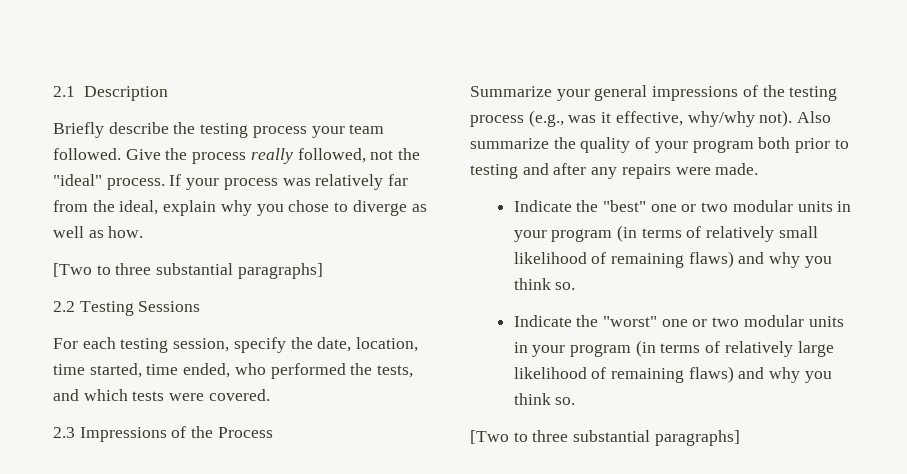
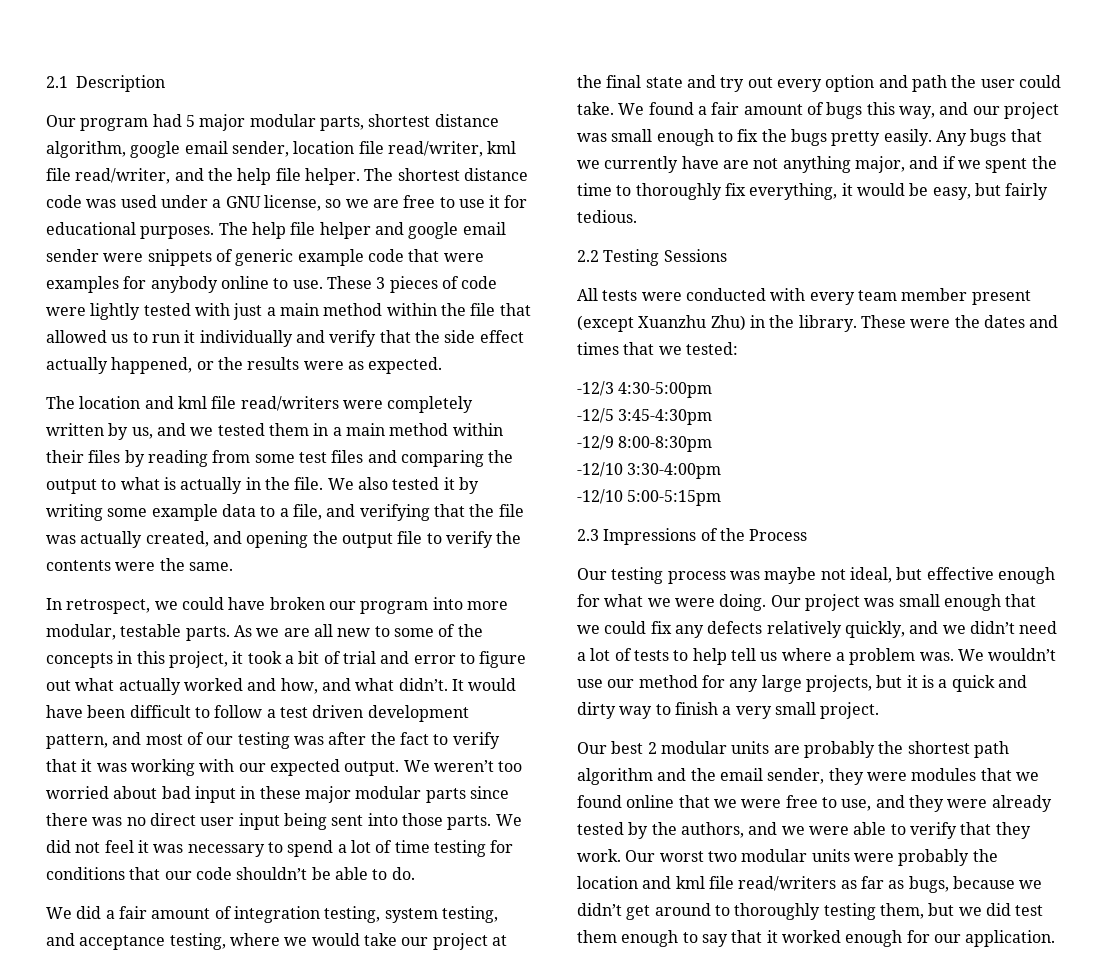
[53,122,385,138] [53,148,421,164] [53,174,409,190] [53,200,427,216] [53,226,144,238] [53,263,323,279] [53,301,201,316] [53,337,419,353] [53,363,414,379] [53,389,270,401] Briefly describe the testing process your team followed. Give the process really followed, not the "ideal" process. If your process was relatively far from the ideal, explain why you chose to diverge as well as how. // [Two to three substantial paragraphs] // 2.2 Testing Sessions // For each testing session, specify the date, location, time started, time ended, who performed the tests, and which tests were covered. -> [46,114,499,131] [46,141,517,158] [46,168,528,185] [46,195,528,211] [46,222,506,239] [46,249,484,266] [46,276,498,293] [46,303,531,320] [46,330,524,347] [46,357,443,374] [46,396,474,413] [46,423,503,440] [46,450,514,467] [46,477,479,494] [46,504,524,521] [46,531,522,548] [46,558,233,571] [46,597,508,614] [46,624,483,641] [46,651,527,668] [46,678,517,695] [46,705,469,722] [46,732,500,749] [46,759,523,776] [46,786,509,803] [46,813,522,830] [46,840,514,857] [46,867,415,880] [46,906,498,923] [46,933,507,950] [577,75,1061,92] [577,102,1059,119] [577,129,1042,146] [577,156,1057,173] [577,183,1049,200] [577,210,637,223] [577,249,727,266] [577,288,1031,305] [577,315,1059,332] [577,342,738,355] [577,381,713,398] [577,408,713,425] [577,435,713,452] [577,462,722,479] [577,489,722,506] Our program had 5 major modular parts, shortest distance algorithm, google email sender, location file read/writer, kml file read/writer, and the help file helper. The shortest distance code was used under a GNU license, so we are free to use it for educational purposes. The help file helper and google email sender were snippets of generic example code that were examples for anybody online to use. These 3 pieces of code were lightly tested with just a main method within the file that allowed us to run it individually and verify that the side effect actually happened, or the results were as expected. // The location and kml file read/writers were completely written by us, and we tested them in a main method within their files by reading from some test files and comparing the output to what is actually in the file. We also tested it by writing some example data to a file, and verifying that the file was actually created, and opening the output file to verify the contents were the same. // In retrospect, we could have broken our program into more modular, testable parts. As we are all new to some of the concepts in this project, it took a bit of trial and error to figure out what actually worked and how, and what didn’t. It would have been difficult to follow a test driven development pattern, and most of our testing was after the fact to verify that it was working with our expected output. We weren’t too worried about bad input in these major modular parts since there was no direct user input being sent into those parts. We did not feel it was necessary to spend a lot of time testing for conditions that our code shouldn’t be able to do. // We did a fair amount of integration testing, system testing, and acceptance testing, where we would take our project at the final state and try out every option and path the user could take. We found a fair amount of bugs this way, and our project was small enough to fix the bugs pretty easily. Any bugs that we currently have are not anything major, and if we spent the time to thoroughly fix everything, it would be easy, but fairly tedious. // 2.2 Testing Sessions // All tests were conducted with every team member present (except Xuanzhu Zhu) in the library. These were the dates and times that we tested: // -12/3 4:30-5:00pm // -12/5 3:45-4:30pm // -12/9 8:00-8:30pm // -12/10 3:30-4:00pm // -12/10 5:00-5:15pm
[470,85,838,101] [470,110,832,127] [470,137,849,153] [470,163,759,179] [513,200,852,212] [513,225,818,242] [513,251,832,268] [513,278,576,290] [513,315,844,327] [513,340,834,357] [513,366,832,383] [513,393,576,405] [470,430,740,446] Summarize your general impressions of the testing process (e.g., was it effective, why/why not). Also summarize the quality of your program both prior to testing and after any repairs were made. // Indicate the "best" one or two modular units in your program (in terms of relatively small likelihood of remaining flaws) and why you think so. // Indicate the "worst" one or two modular units in your program (in terms of relatively large likelihood of remaining flaws) and why you think so. // [Two to three substantial paragraphs] -> [577,567,1055,584] [577,594,1037,611] [577,621,1058,638] [577,648,1057,665] [577,675,1027,692] [577,702,880,719] [577,741,1009,758] [577,768,1039,785] [577,795,1052,812] [577,822,1031,839] [577,849,998,866] [577,876,1043,893] [577,903,1044,920] [577,930,1056,947] Our testing process was maybe not ideal, but effective enough for what we were doing. Our project was small enough that we could fix any defects relatively quickly, and we didn’t need a lot of tests to help tell us where a problem was. We wouldn’t use our method for any large projects, but it is a quick and dirty way to finish a very small project. // Our best 2 modular units are probably the shortest path algorithm and the email sender, they were modules that we found online that we were free to use, and they were already tested by the authors, and we were able to verify that they work. Our worst two modular units were probably the location and kml file read/writers as far as bugs, because we didn’t get around to thoroughly testing them, but we did test them enough to say that it worked enough for our application.

